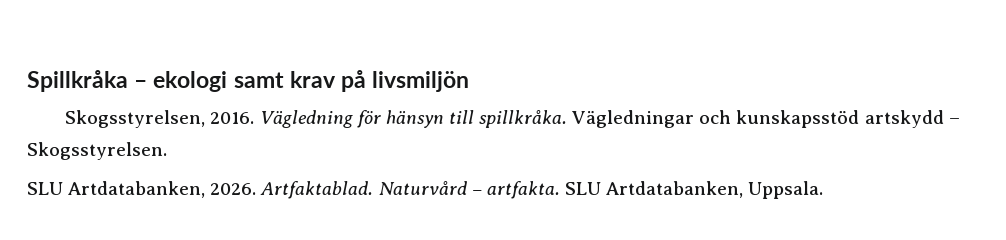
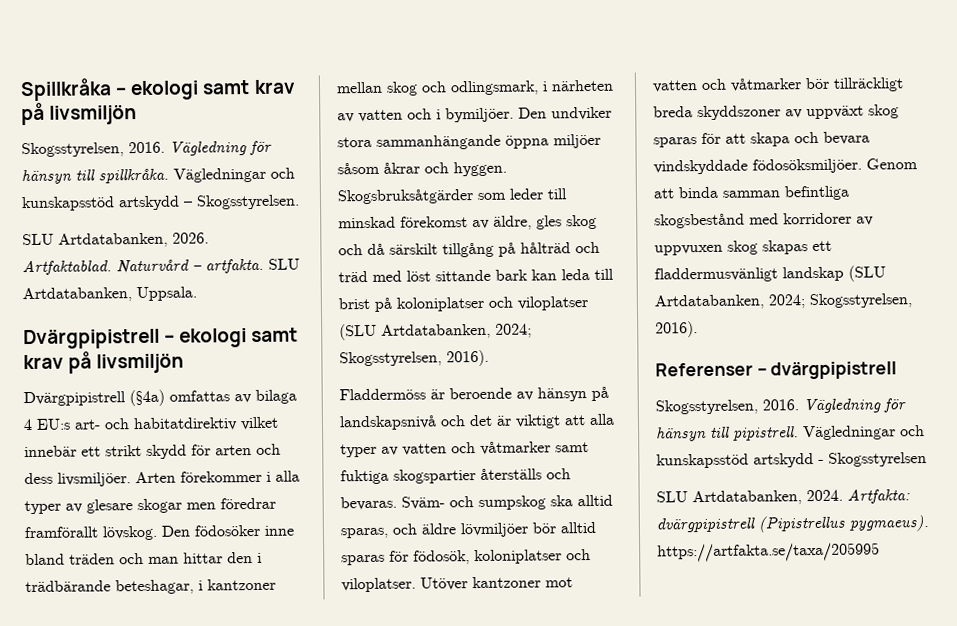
(824, 190) none -> [23,327,299,350] [23,351,185,374] [23,389,297,407] [23,416,279,432] [24,443,281,459] [24,470,300,487] [24,497,276,515] [24,524,294,541] [25,552,262,566] [25,578,276,595] [336,79,614,96] [337,106,612,123] [337,133,601,150] [337,161,507,177] [337,188,567,205] [338,214,597,230] [338,241,600,258] [338,268,614,283] [338,296,588,312] [339,323,532,341] [339,349,489,367] [339,386,609,402] [339,413,615,431] [340,441,589,458] [340,468,571,485] [340,494,613,511] [340,521,596,539] [341,549,591,566] [341,576,573,593] [652,77,904,93] [653,104,899,121] [653,131,870,148] [653,158,918,175] [653,185,850,201] [654,212,874,229] [654,240,832,256] [654,265,886,283] [654,293,912,310] [655,321,698,338] [655,361,898,380] [655,398,906,415] [656,425,925,442] [656,452,927,469] [656,488,910,506] [656,514,929,533] [657,542,880,563] // Dvärgpipistrell – ekologi samt krav på livsmiljön // Dvärgpipistrell (§4a) omfattas av bilaga 4 EU:s art- och habitatdirektiv vilket innebär ett strikt skydd för arten och dess livsmiljöer. Arten förekommer i alla typer av glesare skogar men föredrar framförallt lövskog. Den födosöker inne bland träden och man hittar den i trädbärande beteshagar, i kantzoner mellan skog och odlingsmark, i närheten av vatten och i bymiljöer. Den undviker stora sammanhängande öppna miljöer såsom åkrar och hyggen. Skogsbruksåtgärder som leder till minskad förekomst av äldre, gles skog och då särskilt tillgång på hålträd och träd med löst sittande bark kan leda till brist på koloniplatser och viloplatser (SLU Artdatabanken, 2024; Skogsstyrelsen, 2016). // Fladdermöss är beroende av hänsyn på landskapsnivå och det är viktigt att alla typer av vatten och våtmarker samt fuktiga skogspartier återställs och bevaras. Sväm- och sumpskog ska alltid sparas, och äldre lövmiljöer bör alltid sparas för födosök, koloniplatser och viloplatser. Utöver kantzoner mot vatten och våtmarker bör tillräckligt breda skyddszoner av uppväxt skog sparas för att skapa och bevara vindskyddade födosöksmiljöer. Genom att binda samman befintliga skogsbestånd med korridorer av uppvuxen skog skapas ett fladdermusvänligt landskap (SLU Artdatabanken, 2024; Skogsstyrelsen, 2016). // Referenser – dvärgpipistrell // Skogsstyrelsen, 2016. Vägledning för hänsyn till pipistrell. Vägledningar och kunskapsstöd artskydd - Skogsstyrelsen // SLU Artdatabanken, 2024. Artfakta: dvärgpipistrell (Pipistrellus pygmaeus). https://artfakta.se/taxa/205995

